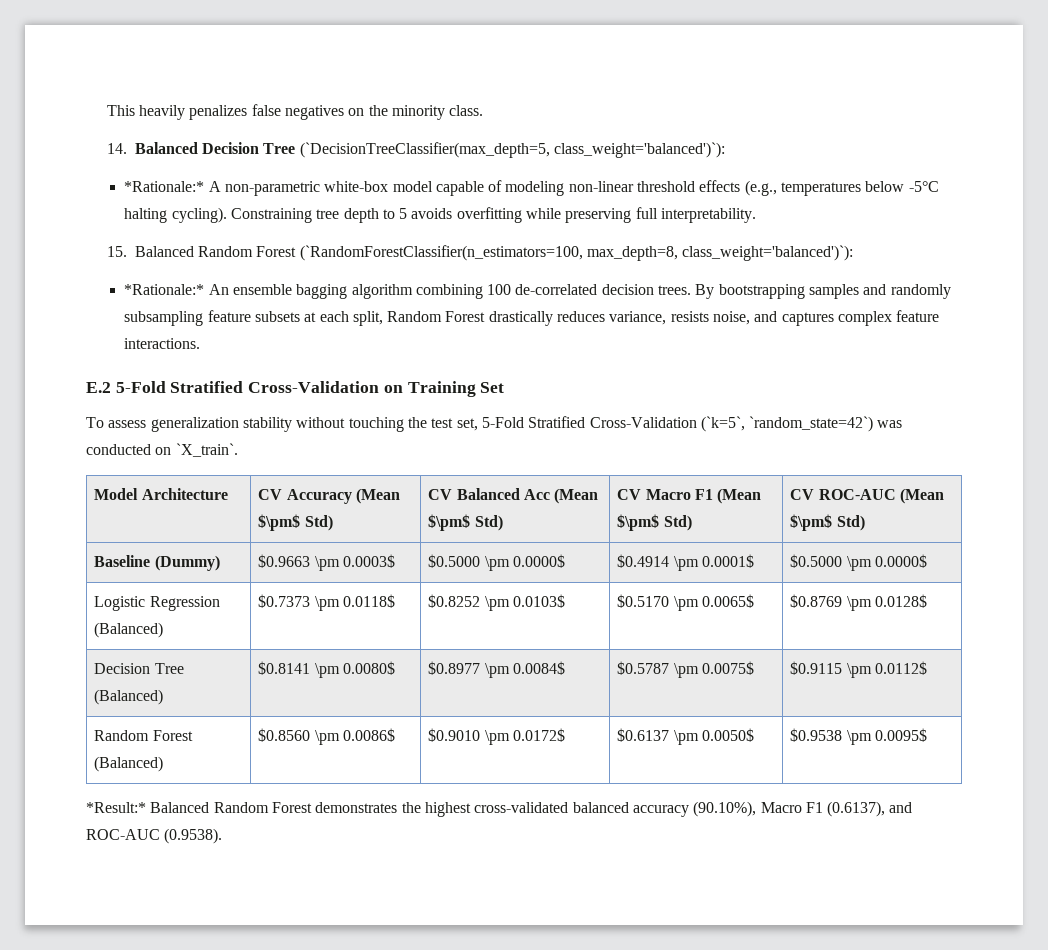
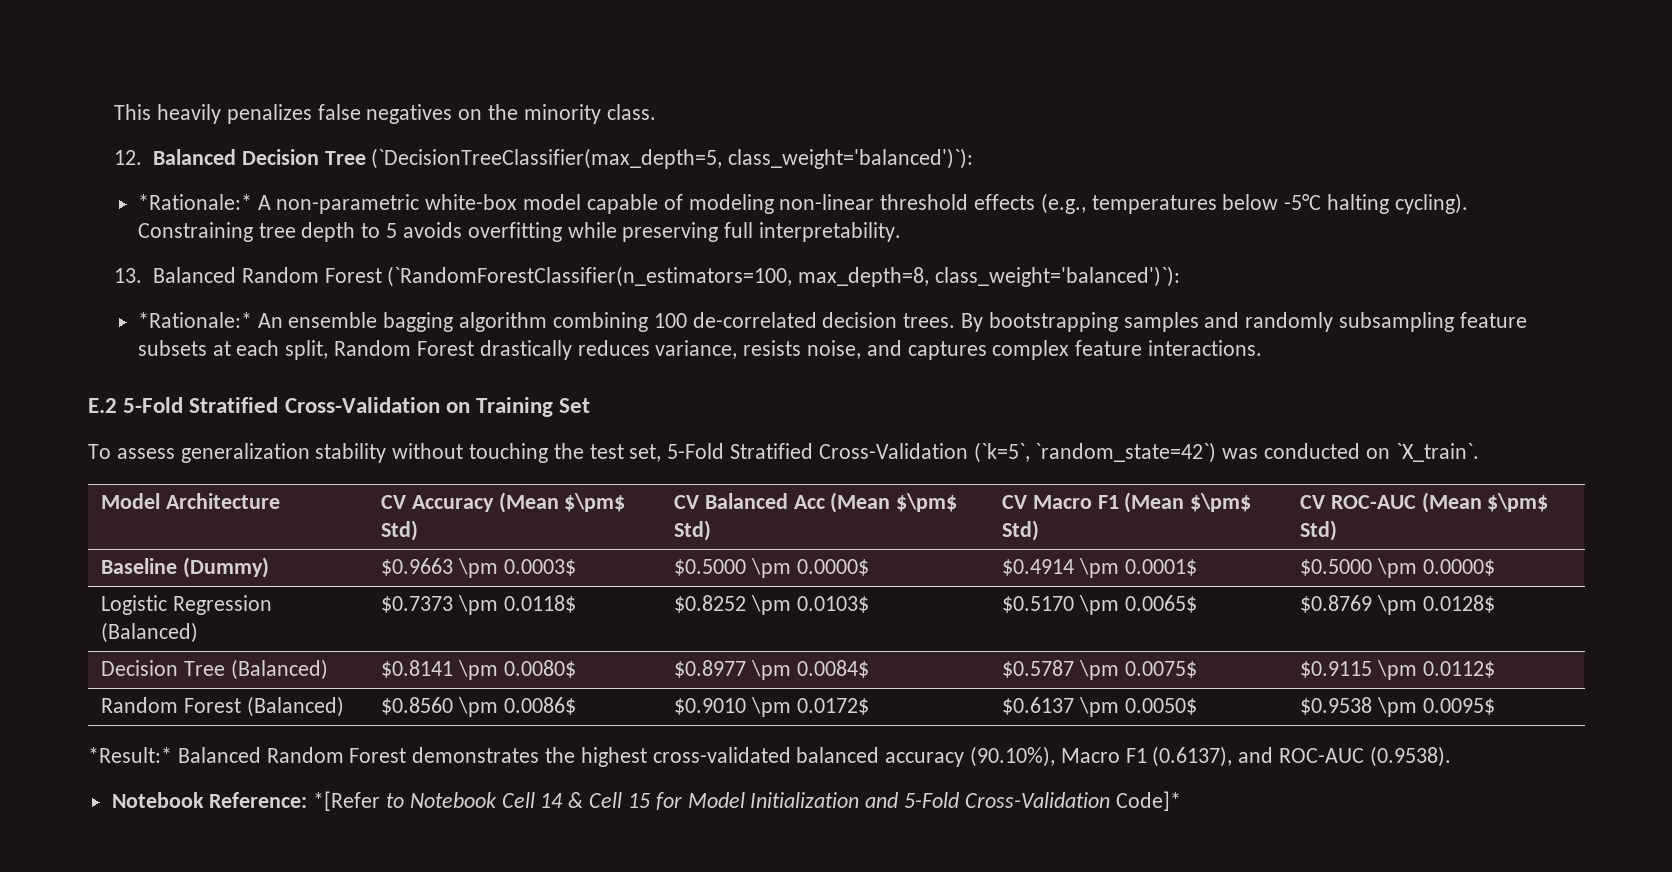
[106,143,127,154] 14. -> [114,150,143,165] 12.
[106,246,127,257] 15. -> [114,268,143,283] 13.
(223, 836) none -> [111,791,1181,811] // Notebook Reference: *[Refer to Notebook Cell 14 & Cell 15 for Model Initialization and 5-Fold Cross-Validation Code]*

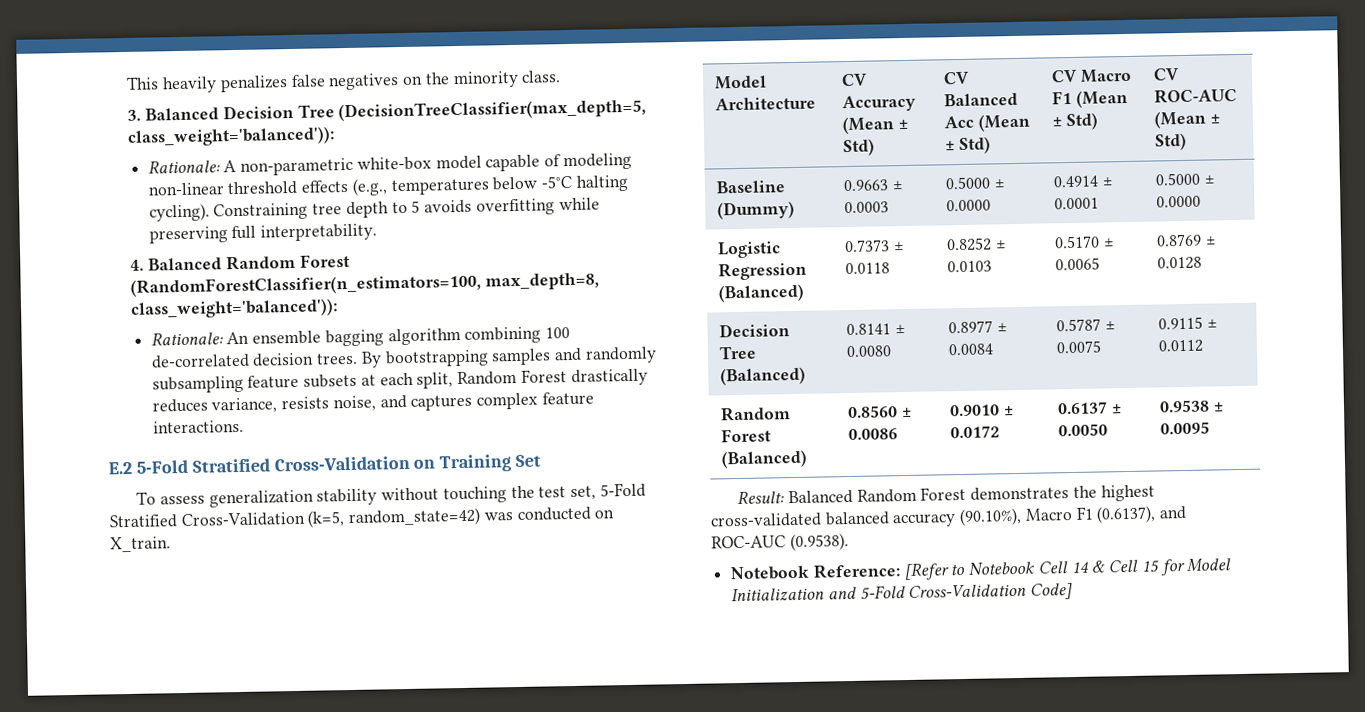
[114,150,143,165] 12. -> [127,109,142,121] 3.
[371,148,974,169] [137,194,252,210] (`DecisionTreeClassifier(max_depth=5, class_weight='balanced')`): // *Rationale:* -> [338,98,647,122] [127,126,336,147] [147,159,221,174] (DecisionTreeClassifier(max_depth=5, class_weight='balanced')): // Rationale:
[114,266,1180,287] [137,312,252,328] 13. Balanced Random Forest (`RandomForestClassifier(n_estimators=100, max_depth=8, class_weight='balanced')`): // *Rationale:* -> [130,253,350,271] [130,272,600,297] [130,298,339,319] [150,331,224,346] 4. Balanced Random Forest (RandomForestClassifier(n_estimators=100, max_depth=8, class_weight='balanced')): // Rationale:
[973,442,1217,463] (`k=5`, `random_state=42`) -> [307,507,481,528] (k=5, random_state=42)
[1395,443,1479,462] `X_train`. -> [110,536,171,553] X_train.
[564,493,626,512] $\pm$ -> [897,118,908,130] ±
[896,493,958,512] $\pm$ -> [945,140,956,151] ±
[1190,493,1252,512] $\pm$ -> [1052,116,1063,127] ±
[1487,493,1549,512] $\pm$ -> [1209,113,1220,124] ±
[380,558,576,578] [673,558,869,578] [1001,558,1197,578] [1299,558,1495,578] [100,595,272,615] [100,622,198,643] [380,595,576,615] [673,595,869,615] [1001,595,1197,615] [1299,595,1495,615] [100,659,328,680] [380,660,576,680] [673,660,869,680] [1001,660,1197,680] [1299,660,1495,680] [100,696,344,717] [380,697,576,717] [673,697,869,717] [1001,697,1197,717] [1299,697,1495,717] [88,747,172,763] $0.9663 \pm 0.0003$ | $0.5000 \pm 0.0000$ | $0.4914 \pm 0.0001$ | $0.5000 \pm 0.0000$ // Logistic Regression (Balanced) | $0.7373 \pm 0.0118$ | $0.8252 \pm 0.0103$ | $0.5170 \pm 0.0065$ | $0.8769 \pm 0.0128$ // Decision Tree (Balanced) | $0.8141 \pm 0.0080$ | $0.8977 \pm 0.0084$ | $0.5787 \pm 0.0075$ | $0.9115 \pm 0.0112$ // Random Forest (Balanced) | $0.8560 \pm 0.0086$ | $0.9010 \pm 0.0172$ | $0.6137 \pm 0.0050$ | $0.9538 \pm 0.0095$ // *Result:* -> [843,179,904,192] [844,201,890,214] [945,176,1006,190] [946,199,992,212] [1053,175,1114,188] [1054,197,1100,210] [1155,172,1216,186] [1156,195,1202,208] [717,241,782,259] [718,261,808,281] [718,283,806,303] [844,239,905,253] [845,262,891,275] [946,237,1007,252] [947,260,993,273] [1054,235,1115,249] [1055,257,1101,271] [1156,233,1217,247] [1157,256,1203,270] [719,323,791,338] [719,345,758,360] [720,366,807,386] [846,323,906,336] [846,345,893,358] [948,320,1008,334] [948,343,995,356] [1056,318,1116,332] [1056,340,1103,354] [1158,316,1218,330] [1158,339,1205,353] [720,406,792,422] [721,428,772,443] [721,449,809,469] [847,405,912,419] [848,428,899,441] [949,404,1014,417] [950,425,1001,439] [1057,401,1122,415] [1058,423,1109,437] [1159,399,1224,413] [1160,421,1211,435] [737,490,786,505] 0.9663 ± 0.0003 | 0.5000 ± 0.0000 | 0.4914 ± 0.0001 | 0.5000 ± 0.0000 // Logistic Regression (Balanced) | 0.7373 ± 0.0118 | 0.8252 ± 0.0103 | 0.5170 ± 0.0065 | 0.8769 ± 0.0128 // Decision Tree (Balanced) | 0.8141 ± 0.0080 | 0.8977 ± 0.0084 | 0.5787 ± 0.0075 | 0.9115 ± 0.0112 // Random Forest (Balanced) | 0.8560 ± 0.0086 | 0.9010 ± 0.0172 | 0.6137 ± 0.0050 | 0.9538 ± 0.0095 // Result:
[313,791,381,811] *[Refer -> [903,562,950,581] [Refer
[1115,791,1181,811] Code]* -> [1030,583,1074,600] Code]

